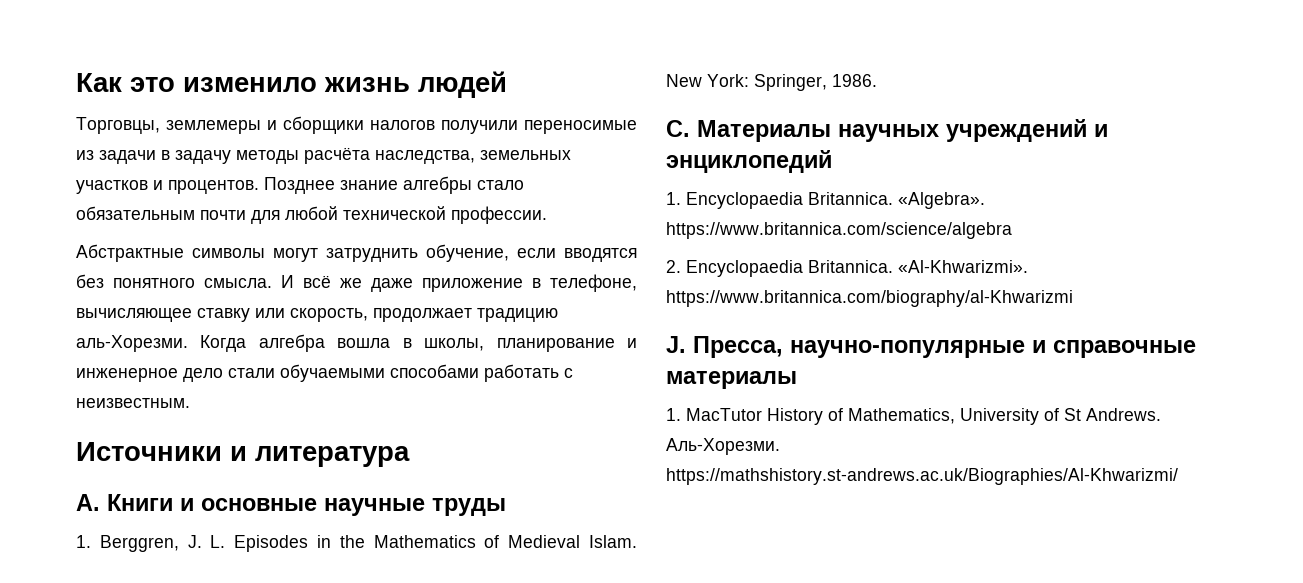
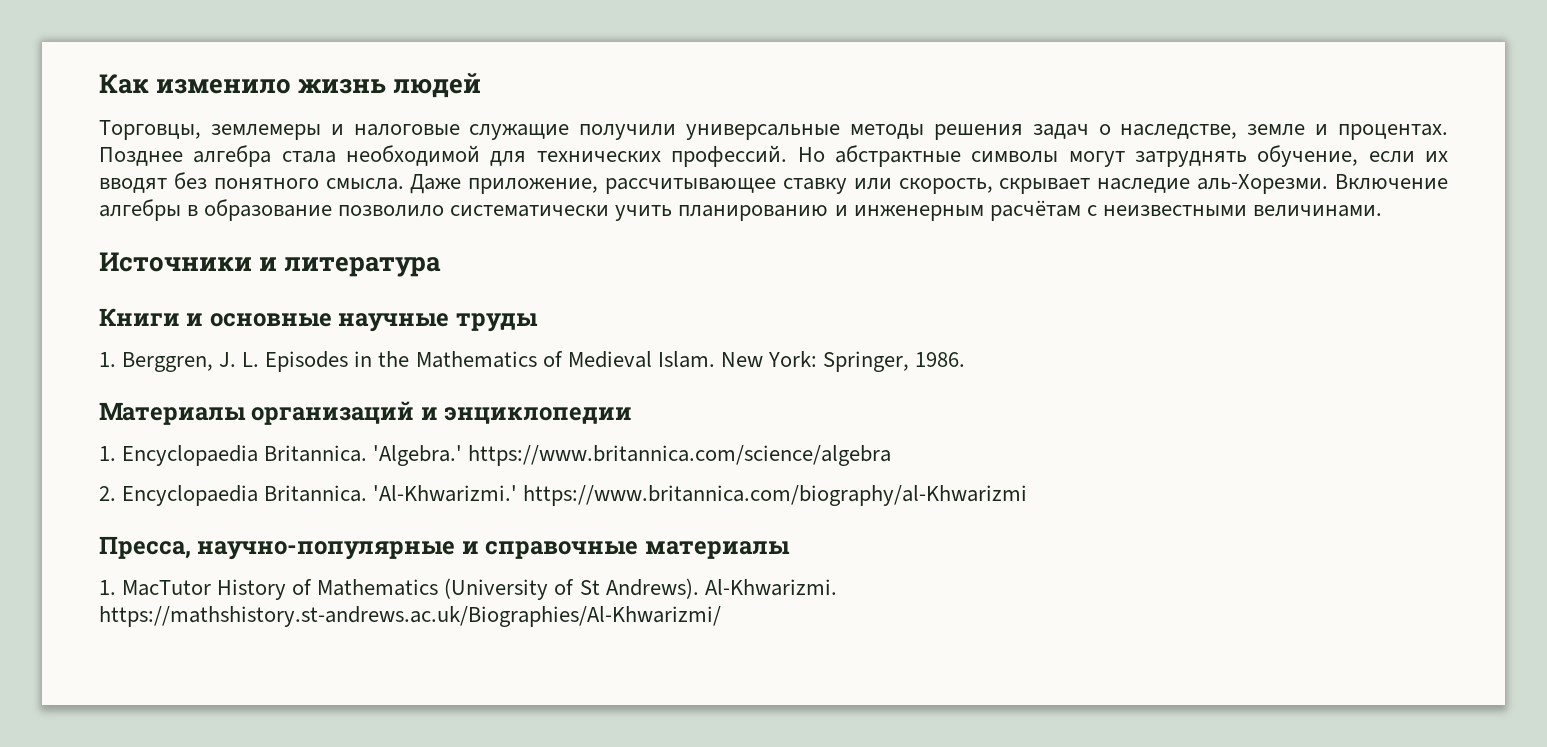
[130,77,175,92] это -> (149, 84) none
[283,116,637,134] [76,147,571,164] [76,176,524,194] [76,206,547,224] [76,244,184,262] сборщики налогов получили переносимые из задачи в задачу методы расчёта наследства, земельных участков и процентов. Позднее знание алгебры стало обязательным почти для любой технической профессии. // Абстрактные -> [353,124,1449,140] [99,145,961,167] налоговые служащие получили универсальные методы решения задач о наследстве, земле и процентах. Позднее алгебра стала необходимой для технических профессий. Но абстрактные
[326,248,418,262] затруднить -> [1134,151,1247,167] затруднять
[564,248,637,262] вводятся -> [1425,151,1449,162] [99,178,167,193] их вводят
[281,274,637,292] [76,308,558,322] [76,334,638,352] [76,364,573,382] [76,398,190,408] И всё же даже приложение в телефоне, вычисляющее ставку или скорость, продолжает традицию аль-Хорезми. Когда алгебра вошла в школы, планирование и инженерное дело стали обучаемыми способами работать с неизвестным. -> [410,174,1448,194] [99,199,1382,221] Даже приложение, рассчитывающее ставку или скорость, скрывает наследие аль-Хорезми. Включение алгебры в образование позволило систематически учить планированию и инженерным расчётам с неизвестными величинами.
[76,494,100,511] A. -> (442, 267) none
[666,119,1108,142] [666,150,832,173] C. Материалы научных учреждений и энциклопедий -> [99,401,633,425] Материалы организаций и энциклопедии
[898,192,985,209] «Algebra». -> [373,445,463,466] 'Algebra.'
[898,260,1028,273] «Al-Khwarizmi». -> [373,485,518,502] 'Al-Khwarizmi.'
[666,336,686,353] J. -> (1028, 495) none
[848,408,1161,425] [666,438,780,455] Mathematics, University of St Andrews. Аль-Хорезми. -> [317,578,837,600] Mathematics (University of St Andrews). Al-Khwarizmi.

